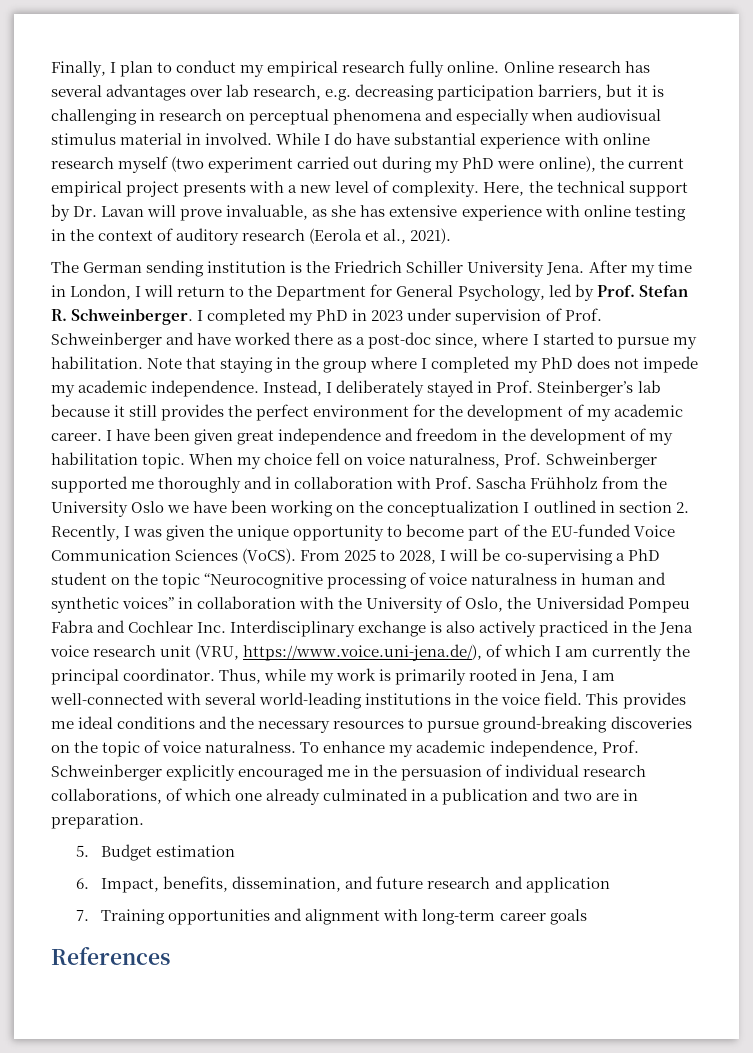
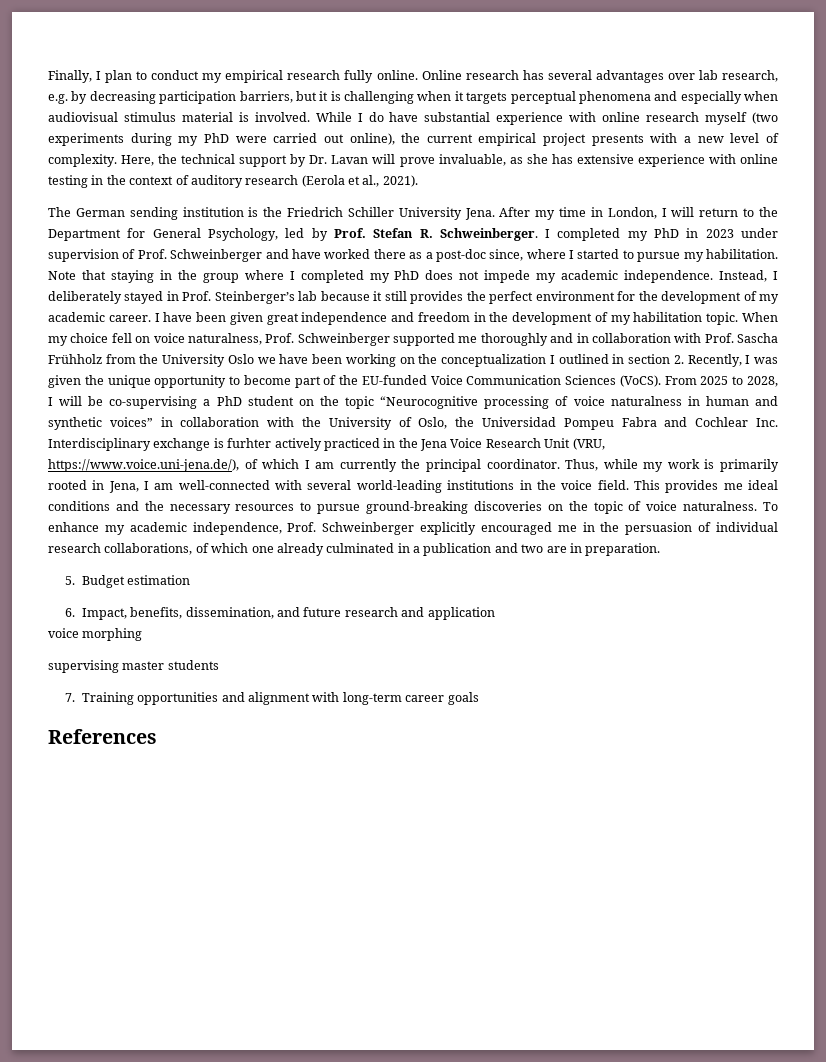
(352, 95) none -> [71,91,88,104] by
[140,109,246,121] in research on -> [417,91,508,104] when it targets
[186,133,202,145] in -> [238,112,249,122] is
[208,156,379,173] experiment carried out -> [48,133,124,146] experiments
(535, 165) none -> [273,133,344,143] carried out
[446,621,476,633] also -> [227,438,272,448] furhter
[50,645,192,657] voice research unit -> [450,438,571,448] Voice Research Unit
(610, 885) none -> [48,628,143,641] [48,660,219,673] // voice morphing // supervising master students

